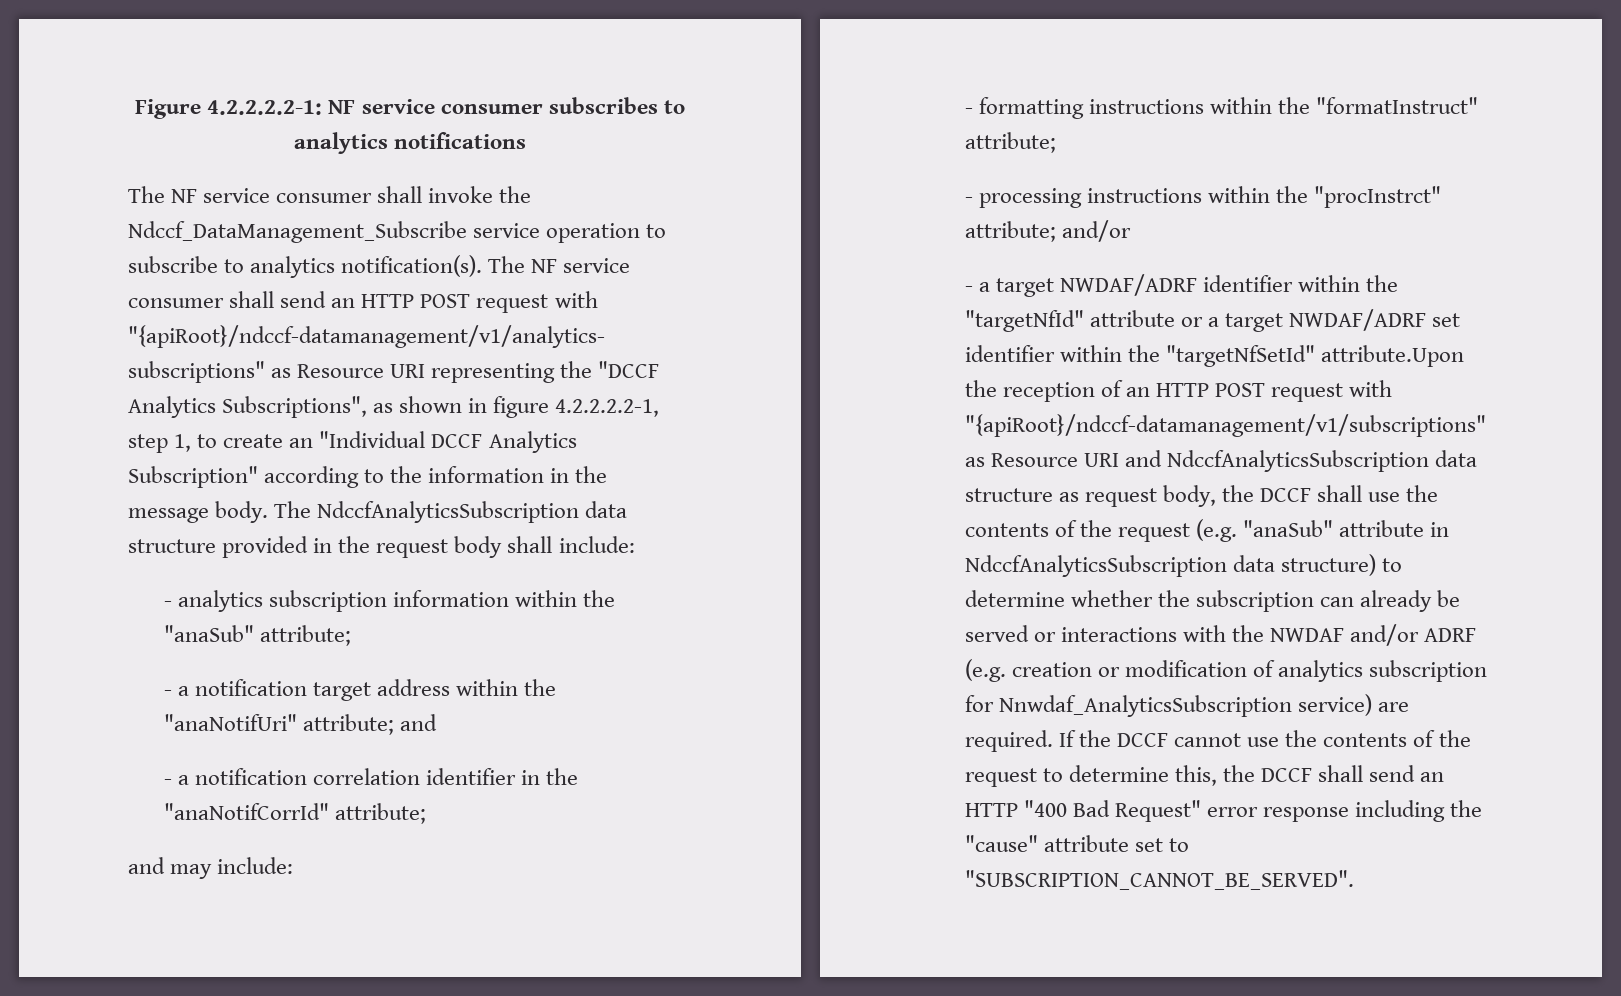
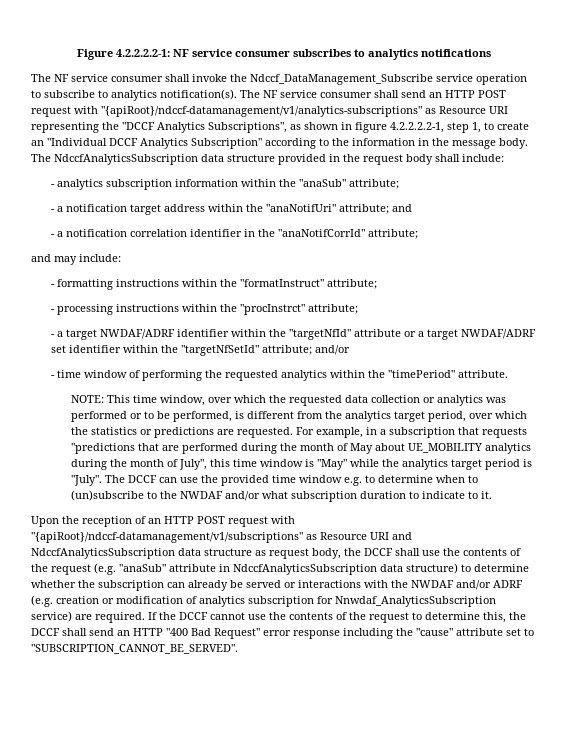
[1061,220,1131,242] and/or -> (358, 309) none
[1321,345,1465,367] attribute.Upon -> [261,345,350,355] [50,370,508,381] [70,395,506,406] [70,411,527,422] [70,427,527,438] [70,443,531,454] [70,459,532,470] [70,475,478,486] [70,490,492,502] [31,516,59,527] attribute; and/or // - time window of performing the requested analytics within the "timePeriod" attribute. // NOTE: This time window, over which the requested data collection or analytics was performed or to be performed, is different from the analytics target period, over which the statistics or predictions are requested. For example, in a subscription that requests "predictions that are performed during the month of May about UE_MOBILITY analytics during the month of July", this time window is "May" while the analytics target period is "July". The DCCF can use the provided time window e.g. to determine when to (un)subscribe to the NWDAF and/or what subscription duration to indicate to it. // Upon

